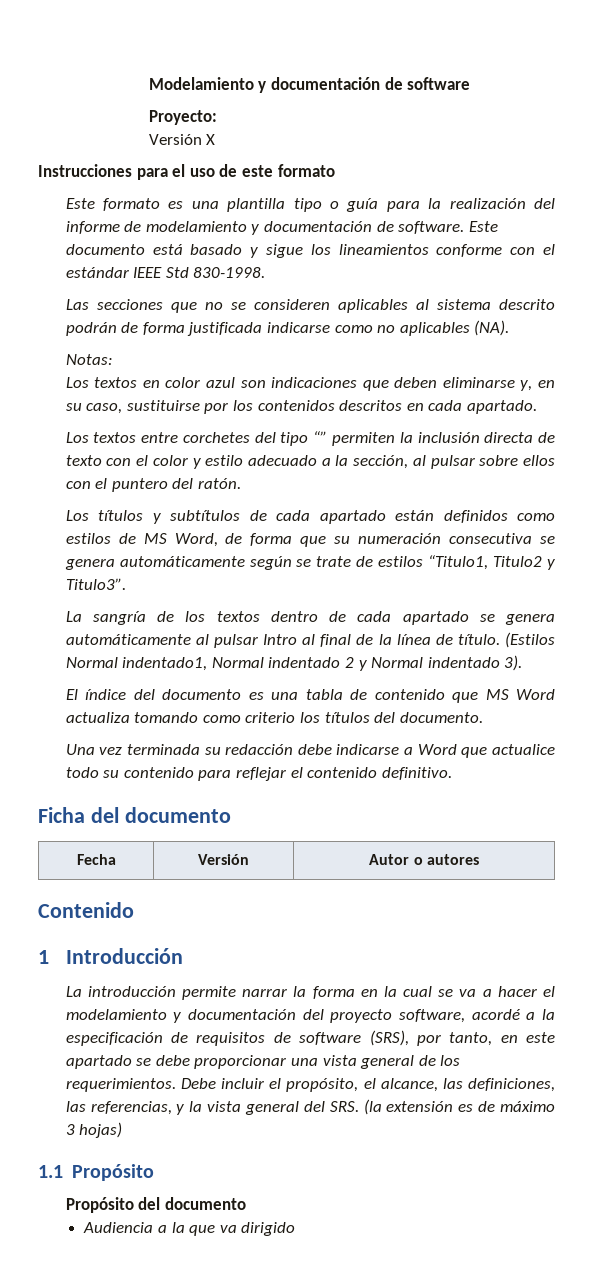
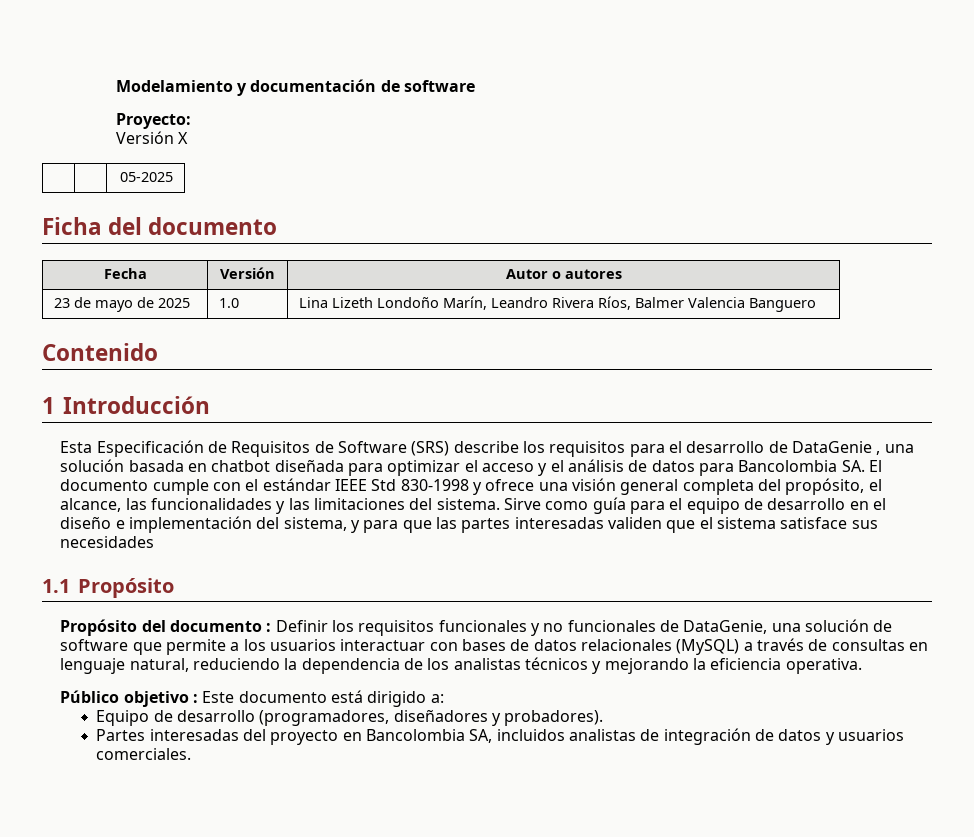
[38,164,335,180] [65,198,555,212] [65,221,498,235] [65,244,556,258] [65,267,266,278] [65,299,555,313] [65,320,510,336] [65,354,113,365] [65,377,555,391] [65,400,538,414] [65,431,555,446] [65,455,555,469] [65,478,242,492] [65,510,555,524] [65,533,556,547] [64,555,555,570] [65,578,126,590] [65,611,555,625] [65,632,556,648] [65,655,523,671] [65,689,556,703] [65,712,483,723] [65,744,555,758] [65,767,452,781] // Instrucciones para el uso de este formato // Este formato es una plantilla tipo o guía para la realización del informe de modelamiento y documentación de software. Este documento está basado y sigue los lineamientos conforme con el estándar IEEE Std 830-1998. // Las secciones que no se consideren aplicables al sistema descrito podrán de forma justificada indicarse como no aplicables (NA). // Notas: // Los textos en color azul son indicaciones que deben eliminarse y, en su caso, sustituirse por los contenidos descritos en cada apartado. // Los textos entre corchetes del tipo “” permiten la inclusión directa de texto con el color y estilo adecuado a la sección, al pulsar sobre ellos con el puntero del ratón. // Los títulos y subtítulos de cada apartado están definidos como estilos de MS Word, de forma que su numeración consecutiva se genera automáticamente según se trate de estilos “Titulo1, Titulo2 y Titulo3”. // La sangría de los textos dentro de cada apartado se genera automáticamente al pulsar Intro al final de la línea de título. (Estilos Normal indentado1, Normal indentado 2 y Normal indentado 3). // El índice del documento es una tabla de contenido que MS Word actualiza tomando como criterio los títulos del documento. // Una vez terminada su redacción debe indicarse a Word que actualice todo su contenido para reflejar el contenido definitivo. -> [119,172,173,182] // | | 05-2025
[38,902,134,918] [38,948,183,964] [65,986,556,1000] [65,1009,555,1023] [65,1030,556,1046] [65,1055,461,1069] [65,1078,555,1092] [65,1099,556,1115] [65,1122,123,1138] // Contenido // 1 Introducción // La introducción permite narrar la forma en la cual se va a hacer el modelamiento y documentación del proyecto software, acordé a la especificación de requisitos de software (SRS), por tanto, en este apartado se debe proporcionar una vista general de los requerimientos. Debe incluir el propósito, el alcance, las definiciones, las referencias, y la vista general del SRS. (la extensión es de máximo 3 hojas) -> [54,297,191,312] [219,298,240,308] [299,296,817,312] [42,343,158,361] [42,396,210,414] [60,440,914,457] [60,459,882,476] [60,478,882,495] [60,497,886,514] [60,516,878,533] [60,536,155,548] // 23 de mayo de 2025 | 1.0 | Lina Lizeth Londoño Marín, Leandro Rivera Ríos, Balmer Valencia Banguero // Contenido // 1 Introducción // Esta Especificación de Requisitos de Software (SRS) describe los requisitos para el desarrollo de DataGenie , una solución basada en chatbot diseñada para optimizar el acceso y el análisis de datos para Bancolombia SA. El documento cumple con el estándar IEEE Std 830-1998 y ofrece una visión general completa del propósito, el alcance, las funcionalidades y las limitaciones del sistema. Sirve como guía para el equipo de desarrollo en el diseño e implementación del sistema, y para que las partes interesadas validen que el sistema satisface sus necesidades
[83,1222,296,1236] // Audiencia a la que va dirigido -> [266,619,893,636] [60,638,928,655] [60,657,862,674] [60,690,444,707] [96,709,604,726] [96,728,904,745] [96,748,192,760] : Definir los requisitos funcionales y no funcionales de DataGenie, una solución de software que permite a los usuarios interactuar con bases de datos relacionales (MySQL) a través de consultas en lenguaje natural, reduciendo la dependencia de los analistas técnicos y mejorando la eficiencia operativa. // Público objetivo : Este documento está dirigido a: // Equipo de desarrollo (programadores, diseñadores y probadores). // Partes interesadas del proyecto en Bancolombia SA, incluidos analistas de integración de datos y usuarios comerciales.

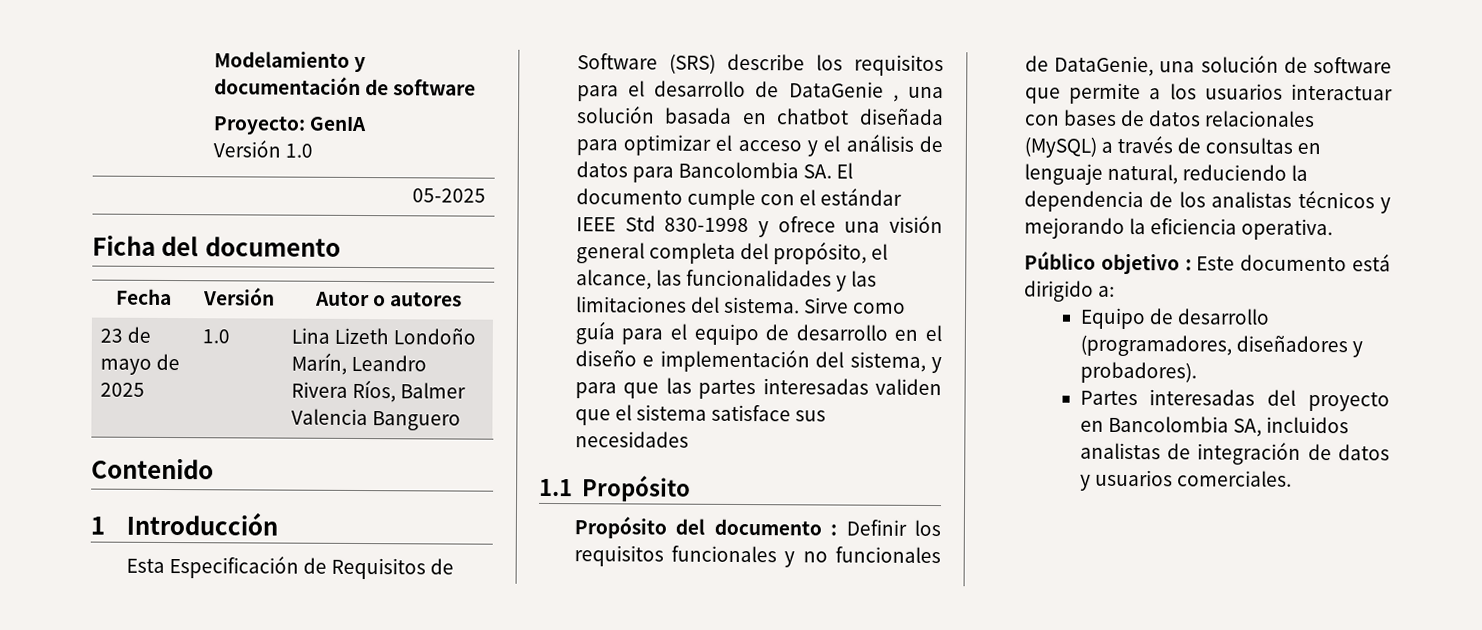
[115,131,188,144] // Versión X -> [308,116,367,132] [212,140,313,158] GenIA // Versión 1.0

